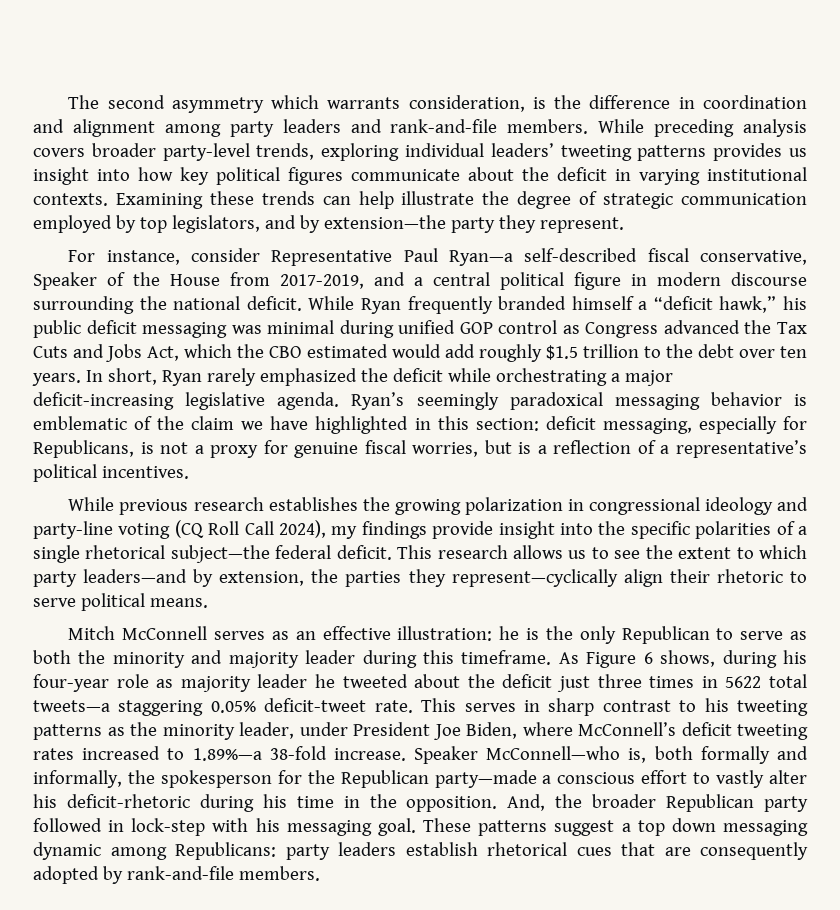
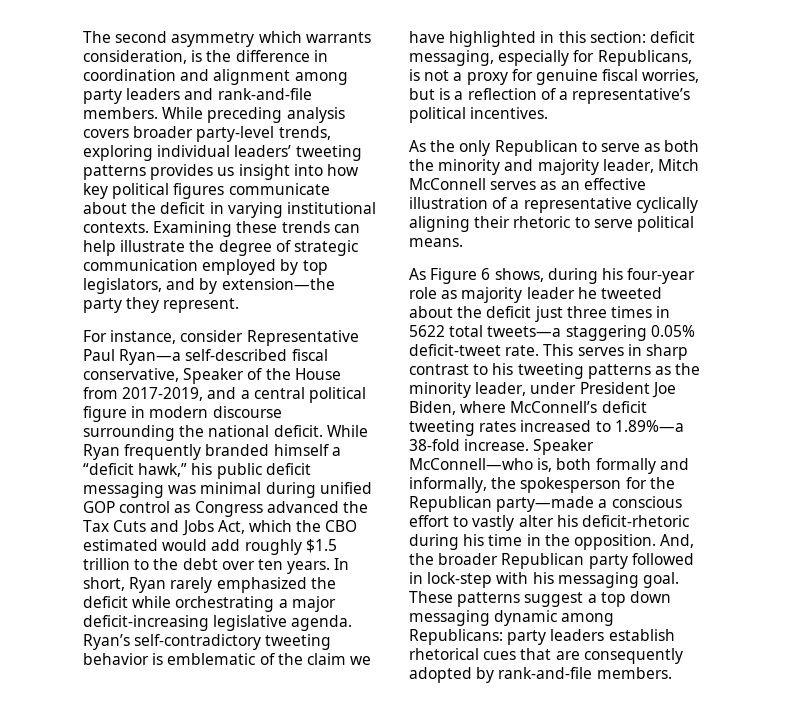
[416,392,700,410] seemingly paradoxical messaging -> [134,634,332,650] self-contradictory tweeting
[68,497,808,515] [33,520,807,539] [33,545,808,563] [33,569,807,587] [33,593,208,611] [68,626,540,641] While previous research establishes the growing polarization in congressional ideology and party-line voting (CQ Roll Call 2024), my findings provide insight into the specific polarities of a single rhetorical subject—the federal deficit. This research allows us to see the extent to which party leaders—and by extension, the parties they represent—cyclically align their rhetoric to serve political means. // Mitch McConnell serves as an effective illustration: he is -> [409,140,426,152] As
[305,650,552,668] leader during this timeframe. -> [602,159,699,173] [409,178,646,190] [409,197,698,213] [409,216,694,232] [409,238,463,247] leader, Mitch McConnell serves as an effective illustration of a representative cyclically aligning their rhetoric to serve political means. //

